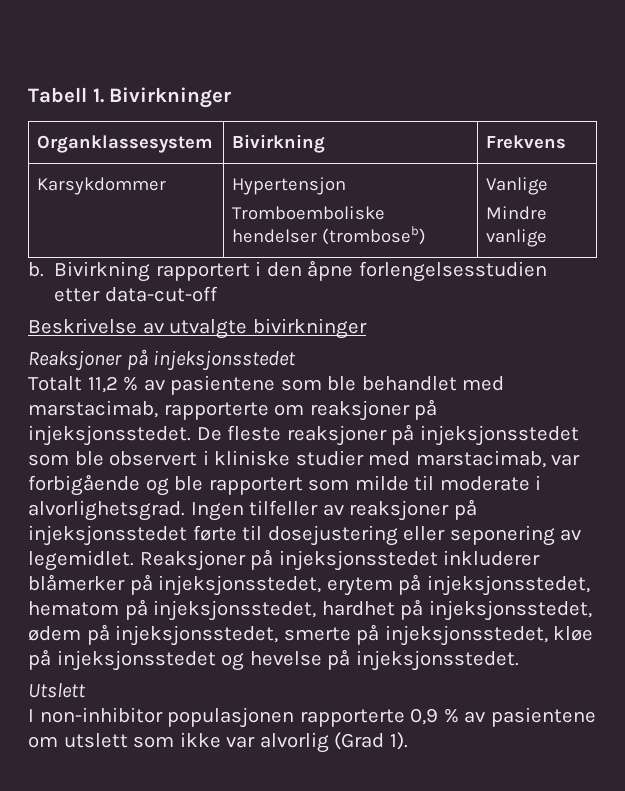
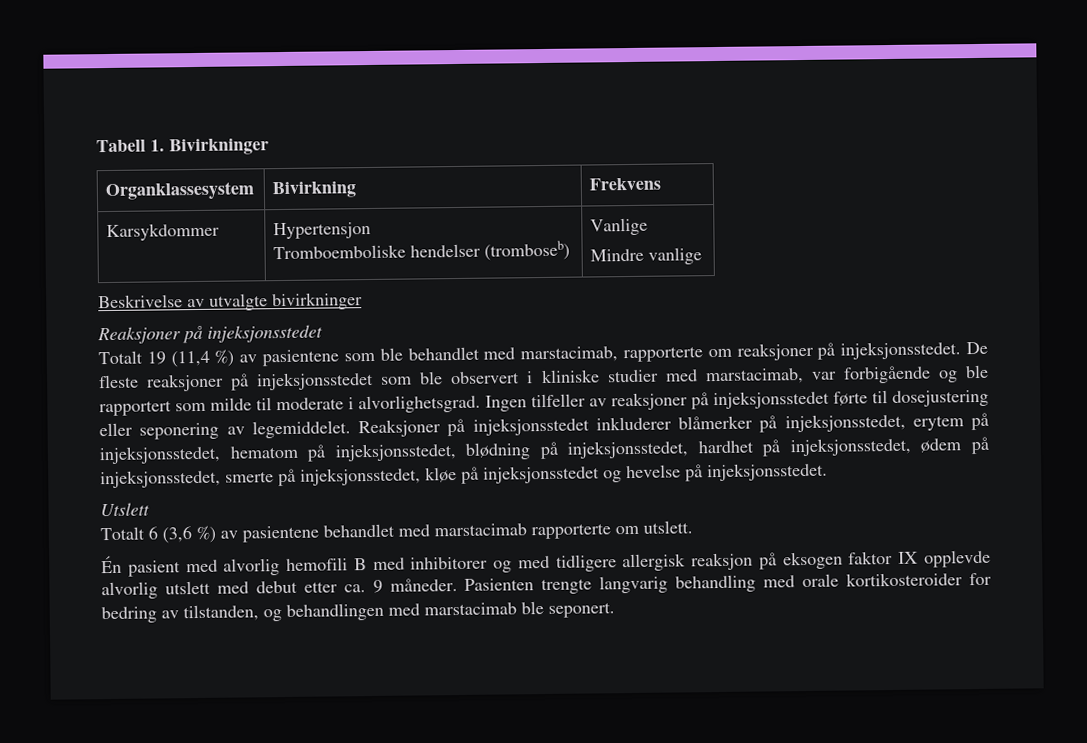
[28,260,547,282] [54,286,218,302] // b. Bivirkning rapportert i den åpne forlengelsesstudien etter data-cut-off -> (703, 256) none
[87,376,139,393] 11,2 % -> [146,349,235,368] 19 (11,4 %)
[28,550,134,571] legemidlet. -> [251,420,351,439] legemiddelet.
(317, 610) none -> [465,440,689,460] blødning på injeksjonsstedet,
[28,707,596,728] [28,732,408,753] I non-inhibitor populasjonen rapporterte 0,9 % av pasientene om utslett som ikke var alvorlig (Grad 1). -> [100,520,693,544] [101,549,991,577] [101,572,992,600] [101,601,615,624] Totalt 6 (3,6 %) av pasientene behandlet med marstacimab rapporterte om utslett. // Én pasient med alvorlig hemofili B med inhibitorer og med tidligere allergisk reaksjon på eksogen faktor IX opplevde alvorlig utslett med debut etter ca. 9 måneder. Pasienten trengte langvarig behandling med orale kortikosteroider for bedring av tilstanden, og behandlingen med marstacimab ble seponert.

